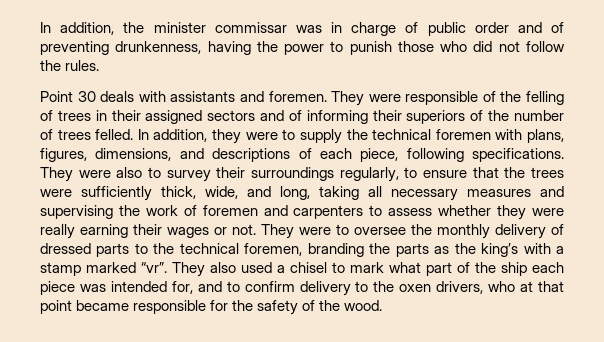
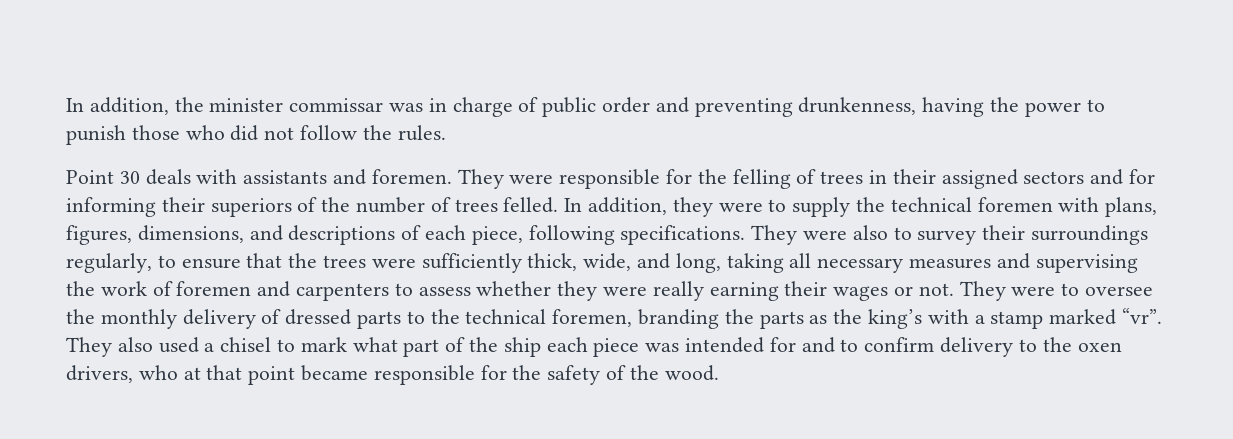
[551,22,565,33] of -> (689, 105) none
[482,91,496,102] of -> [666,169,693,184] for
[288,110,302,121] of -> [1129,169,1156,184] for
[171,281,193,294] for, -> [769,337,796,352] for

